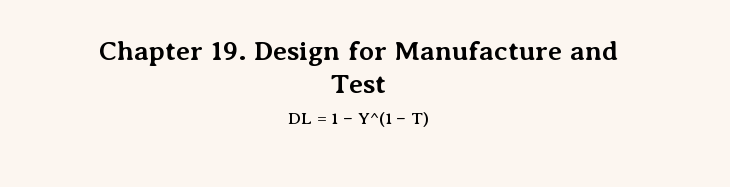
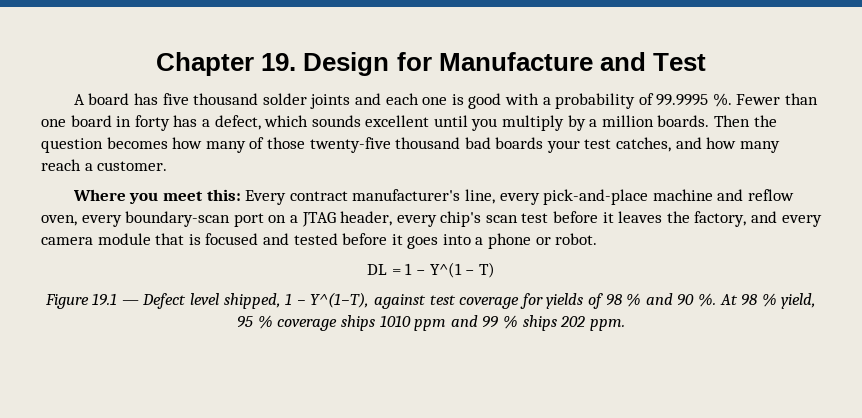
(387, 84) none -> [73,93,819,109] [41,115,777,131] [41,137,780,153] [41,159,168,171] [72,189,794,205] [41,211,822,227] [41,233,598,249] // A board has five thousand solder joints and each one is good with a probability of 99.9995 %. Fewer than one board in forty has a defect, which sounds excellent until you multiply by a million boards. Then the question becomes how many of those twenty-five thousand bad boards your test catches, and how many reach a customer. // Where you meet this: Every contract manufacturer's line, every pick-and-place machine and reflow oven, every boundary-scan port on a JTAG header, every chip's scan test before it leaves the factory, and every camera module that is focused and tested before it goes into a phone or robot.
(430, 119) none -> [44,292,817,309] [237,315,625,331] // Figure 19.1 — Defect level shipped, 1 − Y^(1−T), against test coverage for yields of 98 % and 90 %. At 98 % yield, 95 % coverage ships 1010 ppm and 99 % ships 202 ppm.

